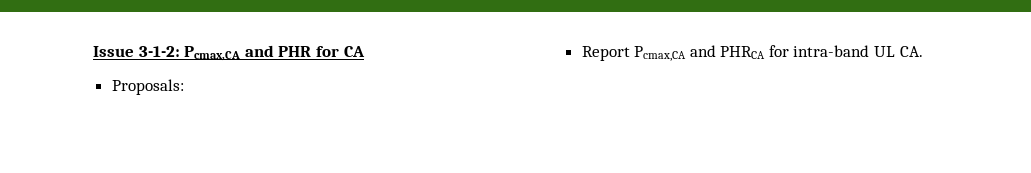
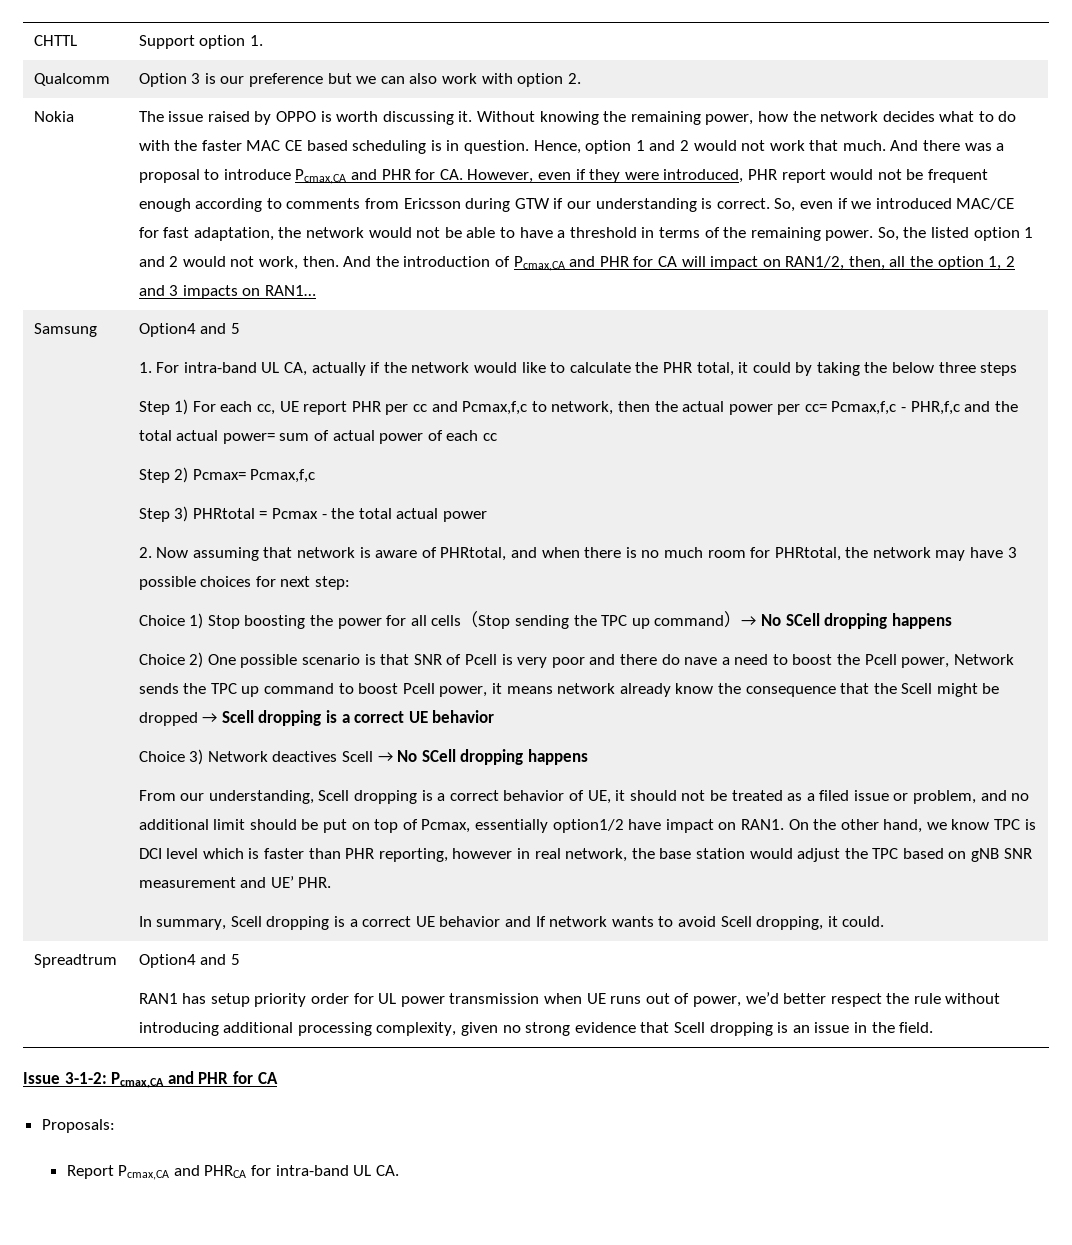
(93, 51) none -> [33,35,77,46] [138,35,263,49] [33,73,110,86] [138,73,581,87] [33,111,74,122] [138,111,1017,125] [138,140,1005,154] [138,169,988,184] [138,198,1015,212] [138,227,1034,241] [138,256,1015,271] [138,285,317,299] [33,323,97,337] [138,323,240,337] [138,362,1018,376] [138,399,1018,415] [138,430,498,444] [138,467,316,483] [138,506,488,522] [138,547,1017,561] [138,576,351,590] [138,611,952,629] [138,652,1014,668] [138,683,1000,697] [138,710,495,726] [138,749,589,765] [138,790,1030,804] [138,819,1036,833] [138,848,1032,862] [138,876,332,888] [138,916,885,930] [33,954,117,968] [138,954,240,968] [138,992,1001,1007] [138,1022,934,1036] CHTTL | Support option 1. // Qualcomm | Option 3 is our preference but we can also work with option 2. // Nokia | The issue raised by OPPO is worth discussing it. Without knowing the remaining power, how the network decides what to do with the faster MAC CE based scheduling is in question. Hence, option 1 and 2 would not work that much. And there was a proposal to introduce Pcmax,CA and PHR for CA. However, even if they were introduced, PHR report would not be frequent enough according to comments from Ericsson during GTW if our understanding is correct. So, even if we introduced MAC/CE for fast adaptation, the network would not be able to have a threshold in terms of the remaining power. So, the listed option 1 and 2 would not work, then. And the introduction of Pcmax,CA and PHR for CA will impact on RAN1/2, then, all the option 1, 2 and 3 impacts on RAN1… // Samsung | Option4 and 5 // 1. For intra-band UL CA, actually if the network would like to calculate the PHR total, it could by taking the below three steps // Step 1) For each cc, UE report PHR per cc and Pcmax,f,c to network, then the actual power per cc= Pcmax,f,c - PHR,f,c and the total actual power= sum of actual power of each cc // Step 2) Pcmax= Pcmax,f,c // Step 3) PHRtotal = Pcmax - the total actual power // 2. Now assuming that network is aware of PHRtotal, and when there is no much room for PHRtotal, the network may have 3 possible choices for next step: // Choice 1) Stop boosting the power for all cells（Stop sending the TPC up command）→ No SCell dropping happens // Choice 2) One possible scenario is that SNR of Pcell is very poor and there do nave a need to boost the Pcell power, Network sends the TPC up command to boost Pcell power, it means network already know the consequence that the Scell might be dropped → Scell dropping is a correct UE behavior // Choice 3) Network deactives Scell → No SCell dropping happens // From our understanding, Scell dropping is a correct behavior of UE, it should not be treated as a filed issue or problem, and no additional limit should be put on top of Pcmax, essentially option1/2 have impact on RAN1. On the other hand, we know TPC is DCI level which is faster than PHR reporting, however in real network, the base station would adjust the TPC based on gNB SNR measurement and UE’ PHR. // In summary, Scell dropping is a correct UE behavior and If network wants to avoid Scell dropping, it could. // Spreadtrum | Option4 and 5 // RAN1 has setup priority order for UL power transmission when UE runs out of power, we’d better respect the rule without introducing additional processing complexity, given no strong evidence that Scell dropping is an issue in the field. //

